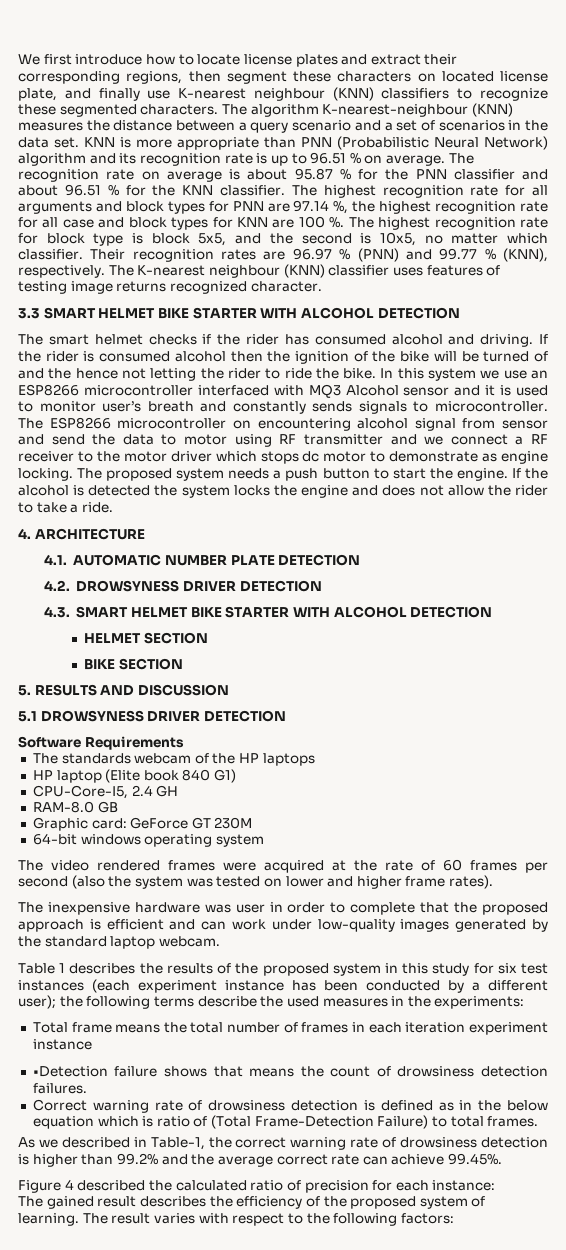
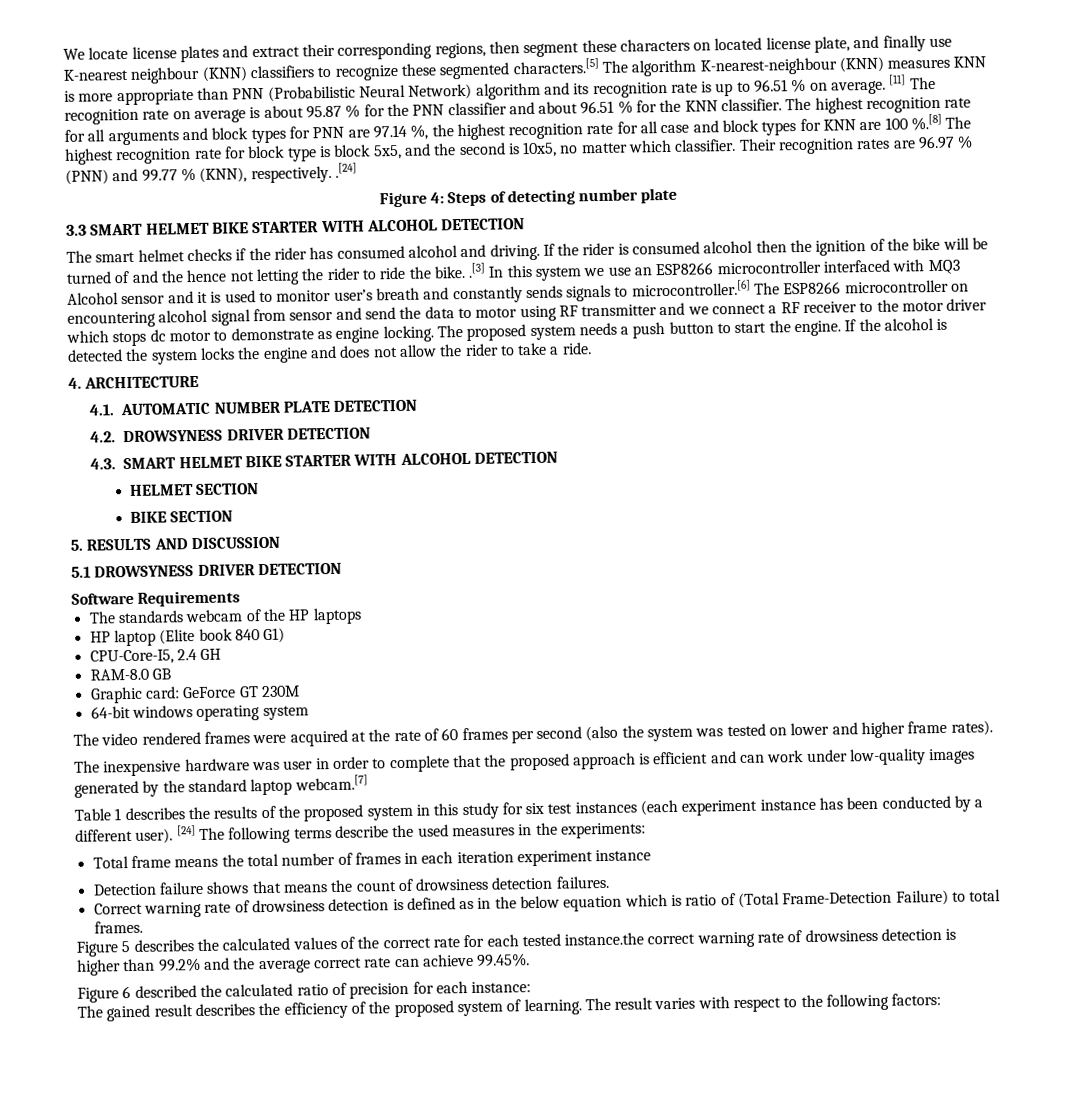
[43,54,194,65] first introduce how to -> (85, 54) none
[140,104,219,115] characters. -> [512,57,599,75] characters.[5]
[86,120,548,133] [18,137,79,148] the distance between a query scenario and a set of scenarios in the data set. -> (951, 63) none
(446, 160) none -> [889,74,907,86] [11]
[329,217,345,228] %. -> [911,113,943,131] %.[8]
[108,264,501,278] [18,281,322,294] The K-nearest neighbour (KNN) classifier uses features of testing image returns recognized character. -> [334,162,357,178] [378,187,678,208] .[24] // Figure 4: Steps of detecting number plate
(377, 373) none -> [468,262,486,278] .[3]
[434,401,548,412] microcontroller. -> [631,279,751,297] microcontroller.[6]
[158,936,220,947] webcam. -> [294,774,368,791] webcam.[7]
[18,995,83,1009] user); the -> [135,825,225,844] user). [24] The
[32,1066,108,1077] •Detection -> [92,883,157,896] Detection
[18,1137,232,1150] As we described in Table-1, the -> [76,932,645,957] Figure 5 describes the calculated values of the correct rate for each tested instance.the
[64,1179,74,1190] 4 -> [122,986,132,999] 6

